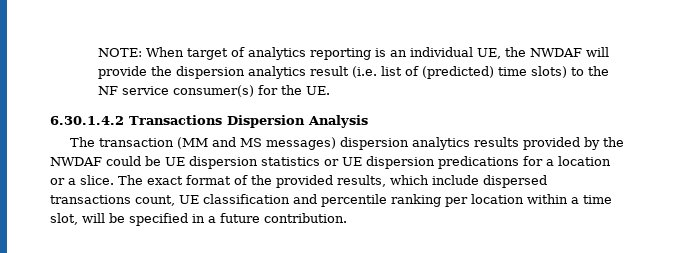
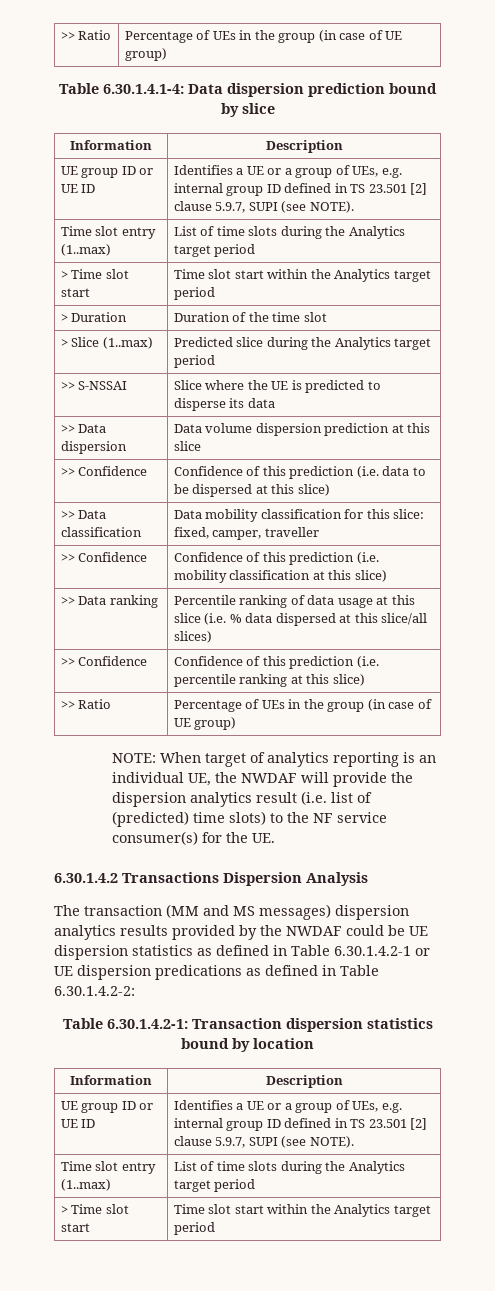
(98, 52) none -> [60,30,112,40] [124,30,403,43] [124,48,167,61] [59,83,437,97] [220,103,275,117] [70,140,152,150] [265,140,343,153] [60,166,154,178] [60,184,96,193] [173,165,402,178] [173,183,428,196] [173,201,354,213] [60,226,156,239] [60,244,111,256] [173,226,405,239] [173,244,256,257] [60,269,129,279] [60,288,90,297] [173,269,431,282] [173,287,215,300] [60,312,128,322] [173,312,327,322] [60,337,153,349] [173,337,432,350] [173,355,215,368] [60,381,128,390] [173,380,381,393] [173,398,275,411] [60,424,107,433] [60,441,127,454] [173,423,431,436] [173,441,201,451] [60,466,148,476] [173,466,426,479] [173,484,330,497] [60,510,107,519] [60,527,142,537] [173,509,425,522] [173,527,319,540] [60,552,148,562] [173,552,379,565] [173,570,387,583] [60,595,158,608] [173,595,415,608] [173,613,428,626] [173,631,212,643] [60,656,148,666] [173,656,379,669] [173,674,365,687] [60,699,112,709] [173,699,432,712] [173,717,237,730] >> Ratio | Percentage of UEs in the group (in case of UE group) // Table 6.30.1.4.1-4: Data dispersion prediction bound by slice // Information | Description // UE group ID or UE ID | Identifies a UE or a group of UEs, e.g. internal group ID defined in TS 23.501 [2] clause 5.9.7, SUPI (see NOTE). // Time slot entry (1..max) | List of time slots during the Analytics target period // > Time slot start | Time slot start within the Analytics target period // > Duration | Duration of the time slot // > Slice (1..max) | Predicted slice during the Analytics target period // >> S-NSSAI | Slice where the UE is predicted to disperse its data // >> Data dispersion | Data volume dispersion prediction at this slice // >> Confidence | Confidence of this prediction (i.e. data to be dispersed at this slice) // >> Data classification | Data mobility classification for this slice: fixed, camper, traveller // >> Confidence | Confidence of this prediction (i.e. mobility classification at this slice) // >> Data ranking | Percentile ranking of data usage at this slice (i.e. % data dispersed at this slice/all slices) // >> Confidence | Confidence of this prediction (i.e. percentile ranking at this slice) // >> Ratio | Percentage of UEs in the group (in case of UE group) //
[324,156,611,169] [50,175,547,188] [50,194,612,207] [50,213,347,226] or UE dispersion predications for a location or a slice. The exact format of the provided results, which include dispersed transactions count, UE classification and percentile ranking per location within a time slot, will be specified in a future contribution. -> [197,945,430,956] [54,965,379,980] [54,986,135,996] [62,1018,433,1032] [181,1038,314,1052] [70,1075,152,1085] [265,1075,343,1088] [60,1101,154,1113] [60,1119,96,1128] [173,1100,402,1113] [173,1118,428,1131] [173,1136,354,1148] [60,1161,156,1174] [60,1179,111,1191] [173,1161,405,1174] [173,1179,256,1192] [60,1204,129,1214] [60,1223,90,1232] [173,1204,431,1217] [173,1222,215,1235] as defined in Table 6.30.1.4.2-1 or UE dispersion predications as defined in Table 6.30.1.4.2-2: // Table 6.30.1.4.2-1: Transaction dispersion statistics bound by location // Information | Description // UE group ID or UE ID | Identifies a UE or a group of UEs, e.g. internal group ID defined in TS 23.501 [2] clause 5.9.7, SUPI (see NOTE). // Time slot entry (1..max) | List of time slots during the Analytics target period // > Time slot start | Time slot start within the Analytics target period

